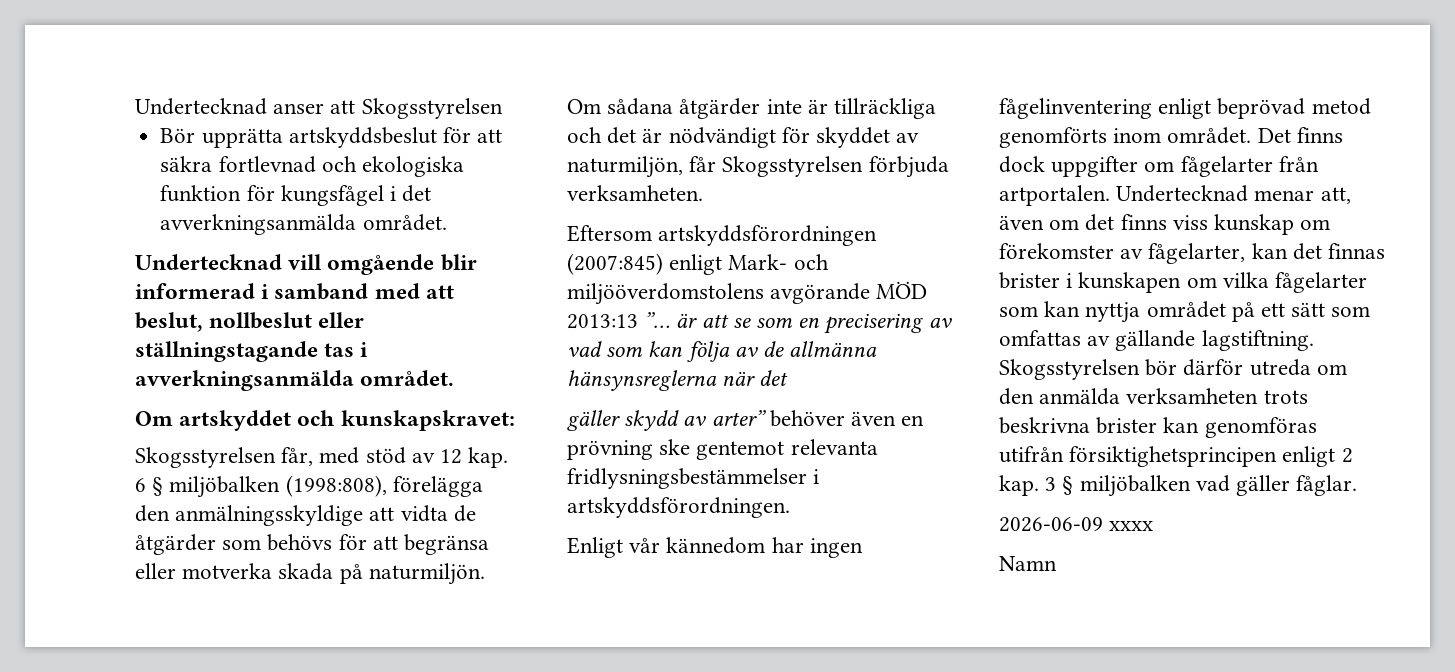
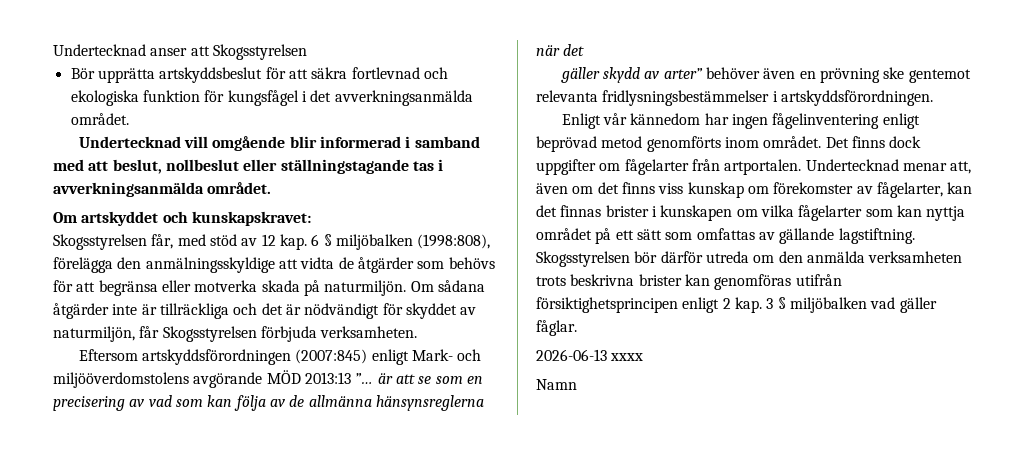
[999,517,1103,532] 2026-06-09 -> [536,349,607,361] 2026-06-13

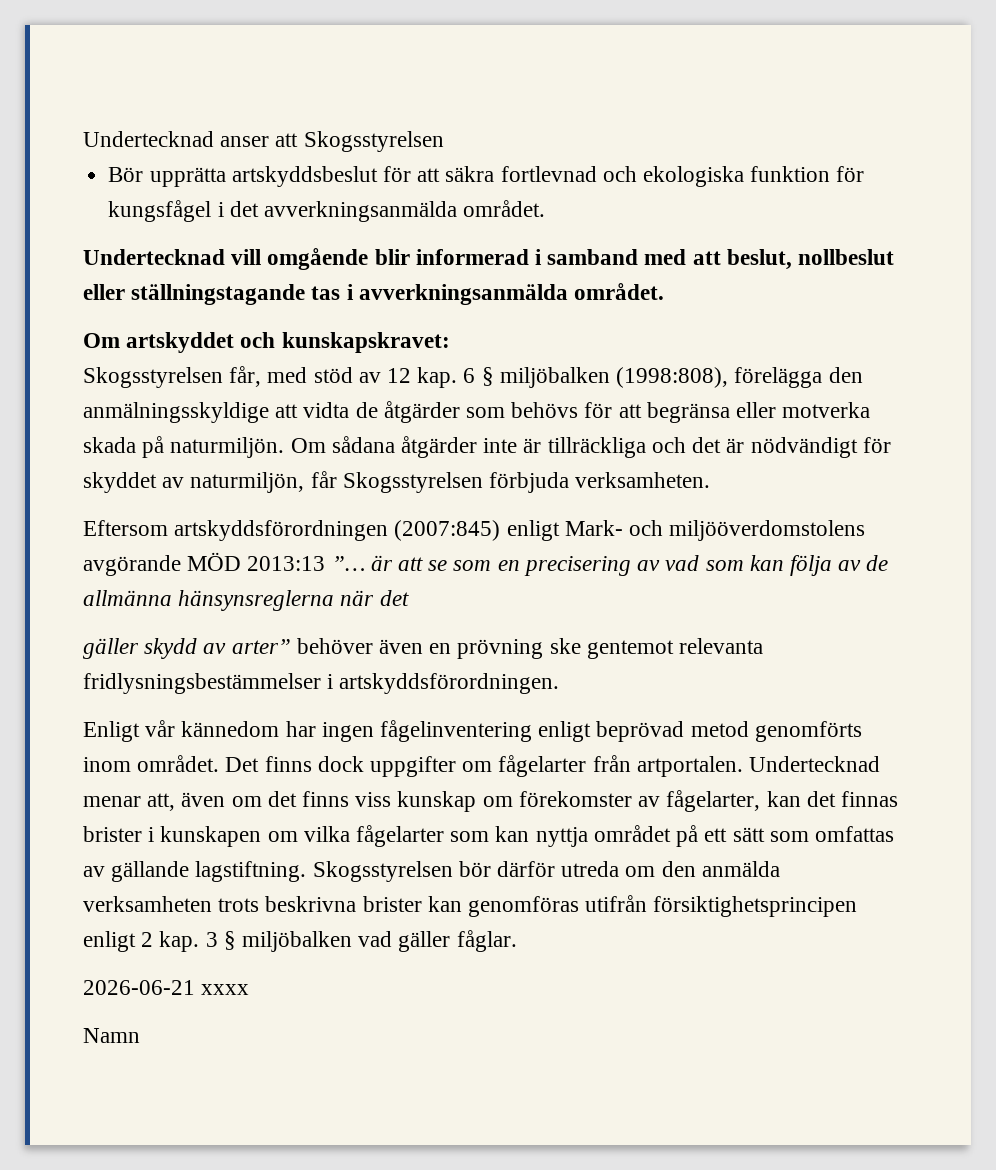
[536,349,607,361] 2026-06-13 -> [83,980,195,995] 2026-06-21

